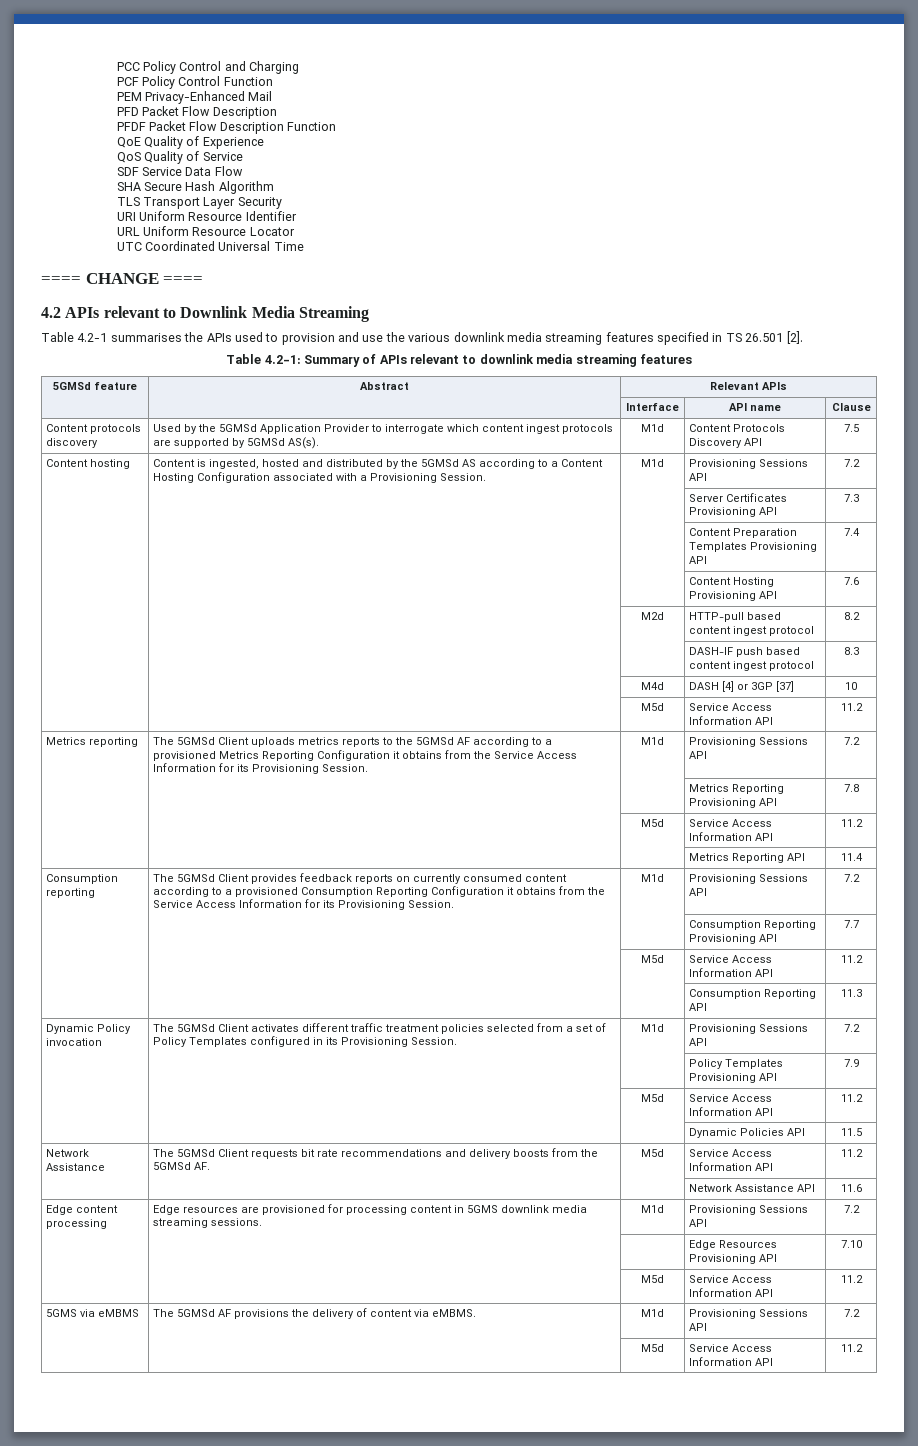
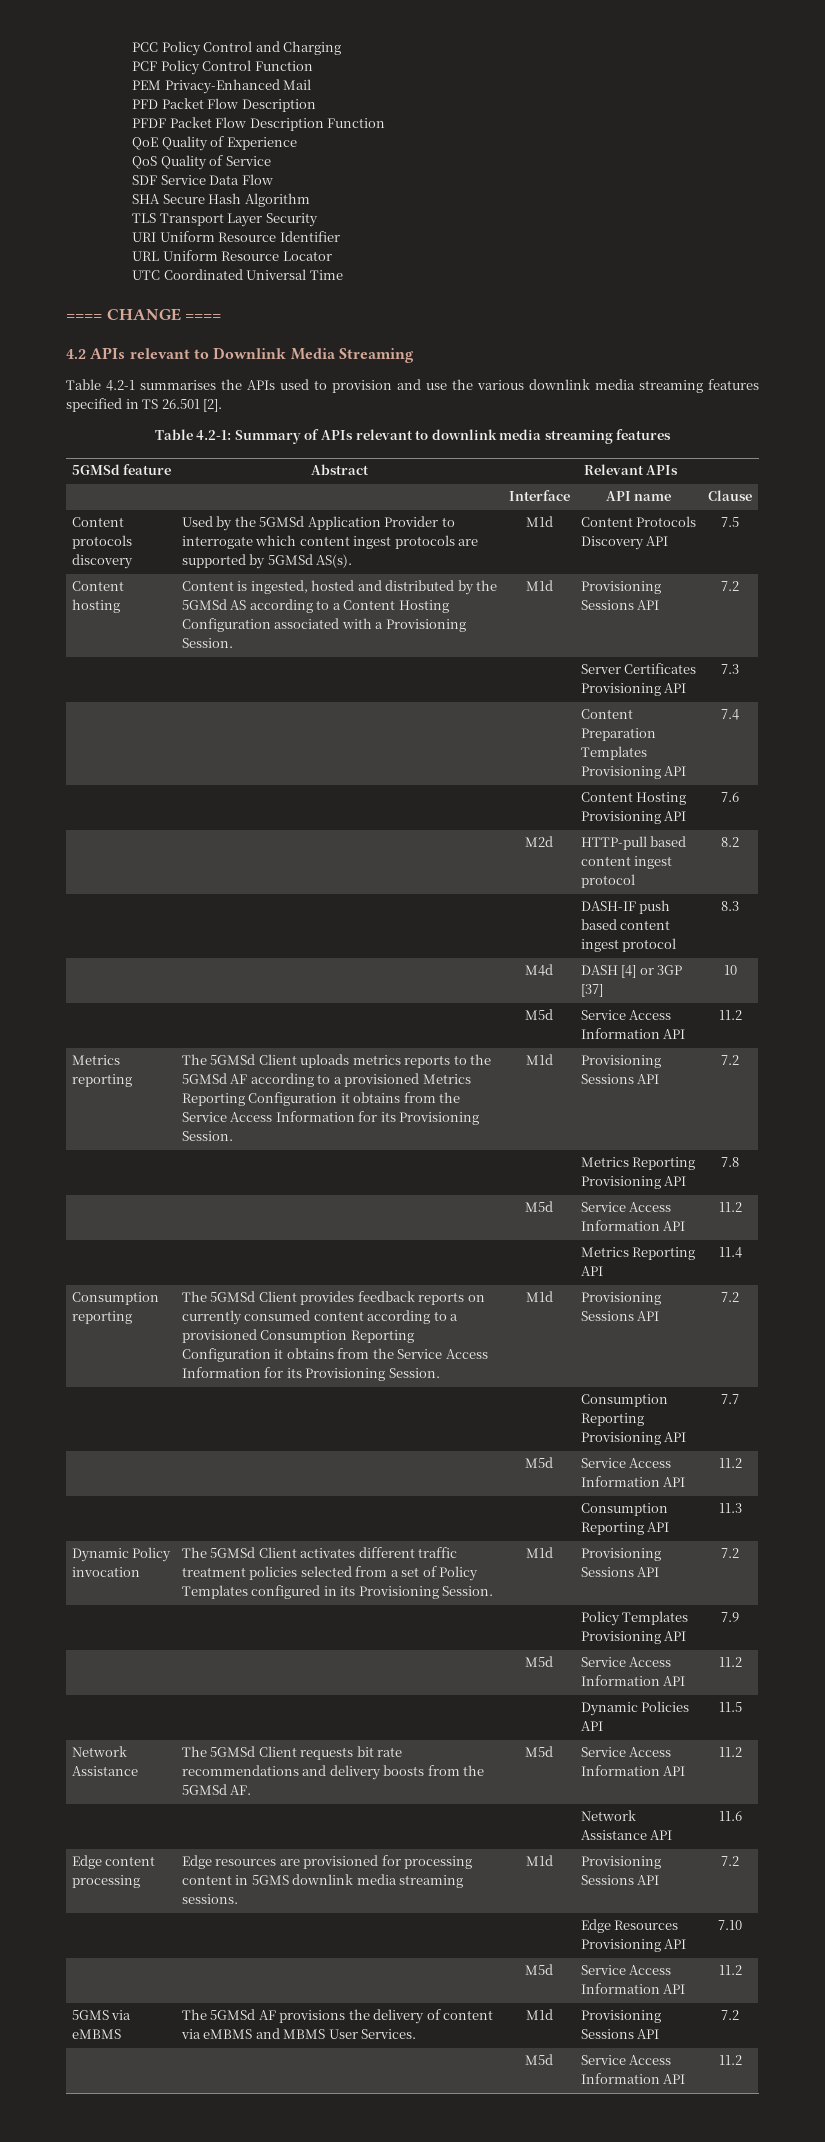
[432,1309,477,1317] eMBMS. -> [203,2028,417,2039] eMBMS and MBMS User Services.

